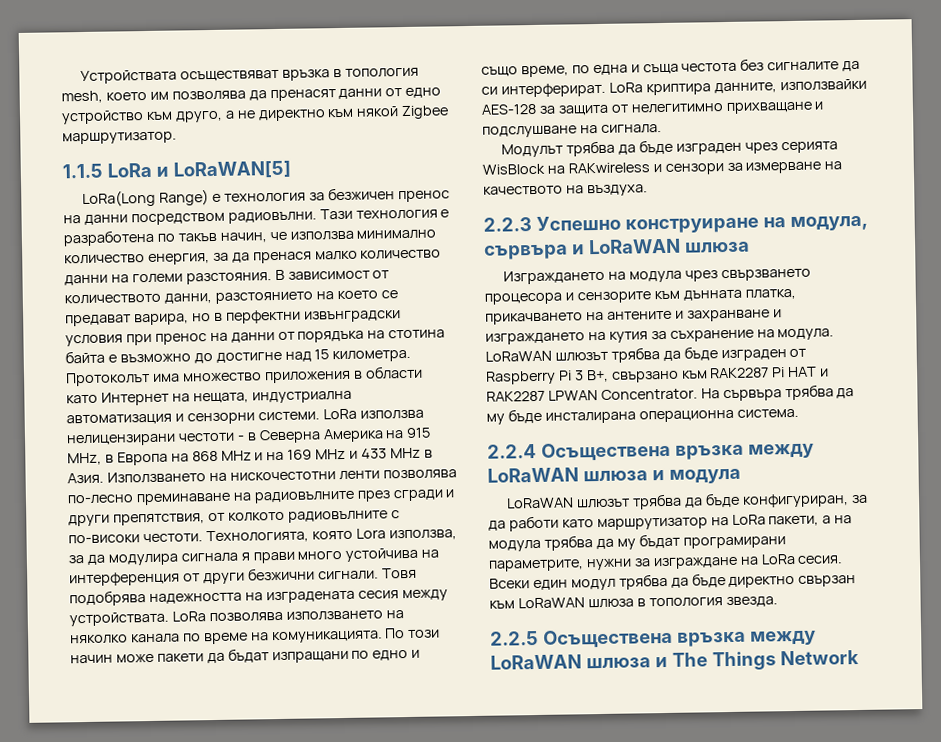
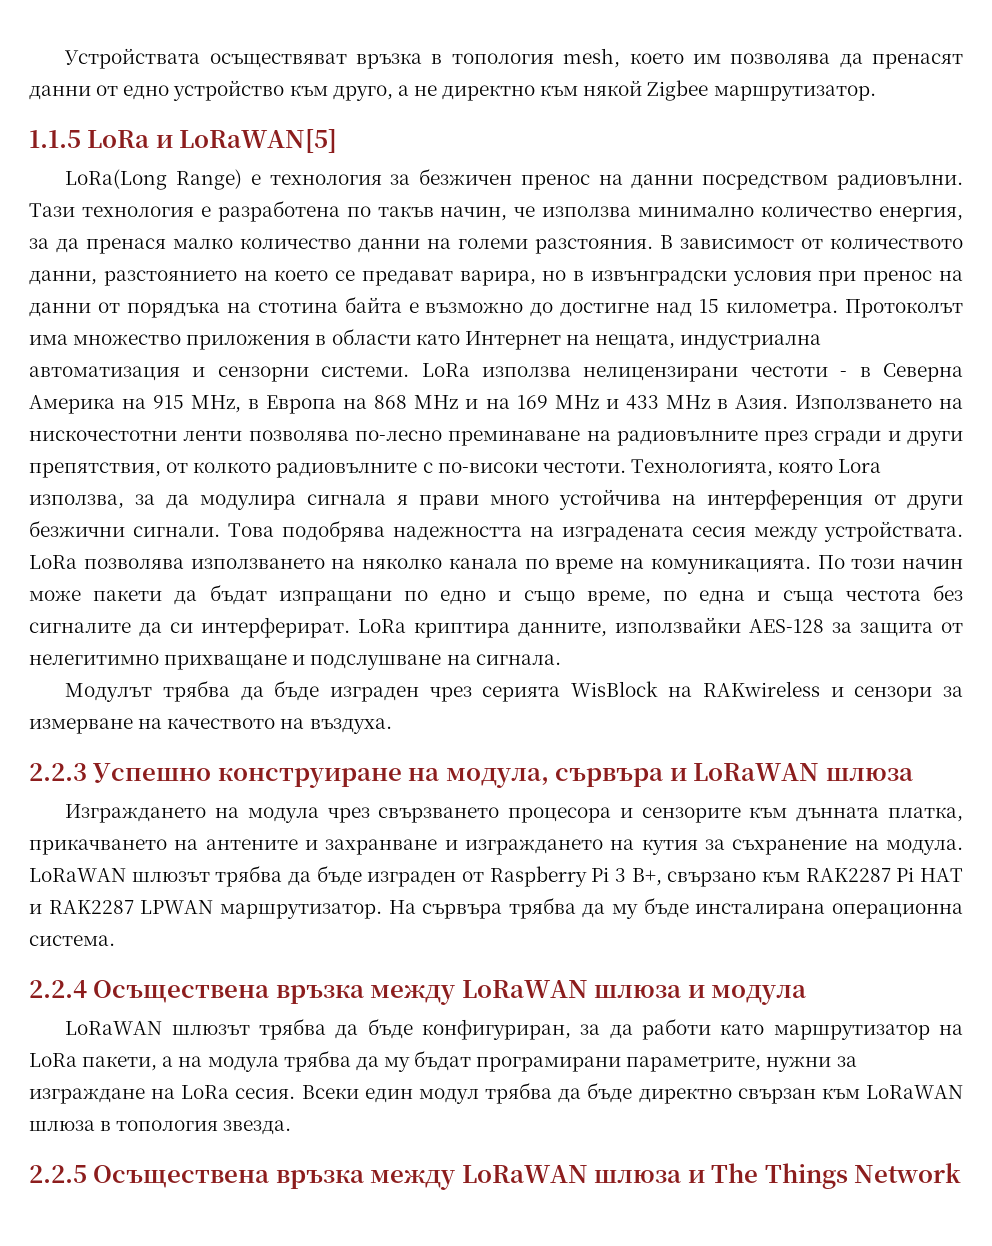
[225,309,301,324] перфектни -> (585, 276) none
[381,567,417,579] Товя -> [228,523,274,537] Това
[600,388,698,400] Concentrator. -> [219,903,382,919] маршрутизатор.

